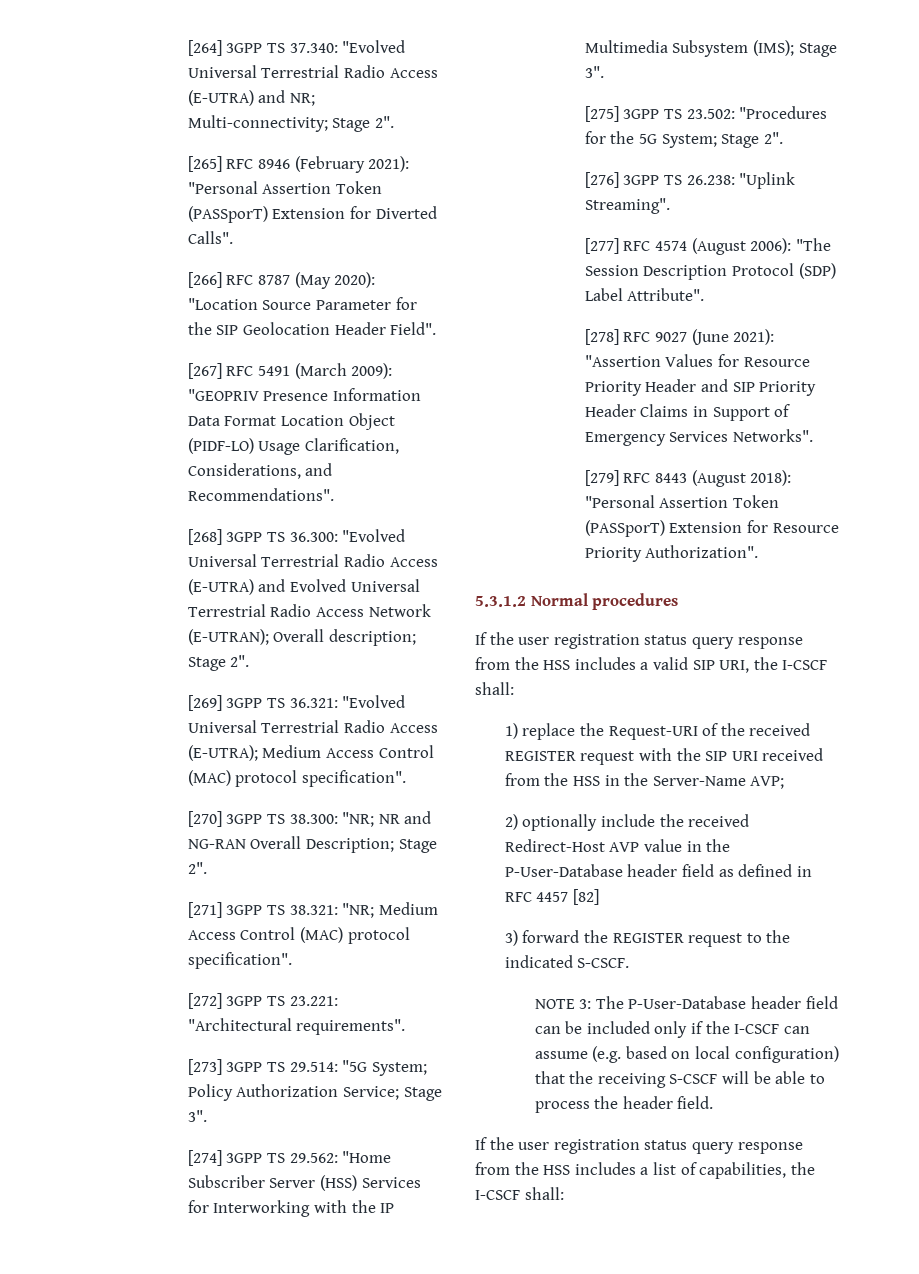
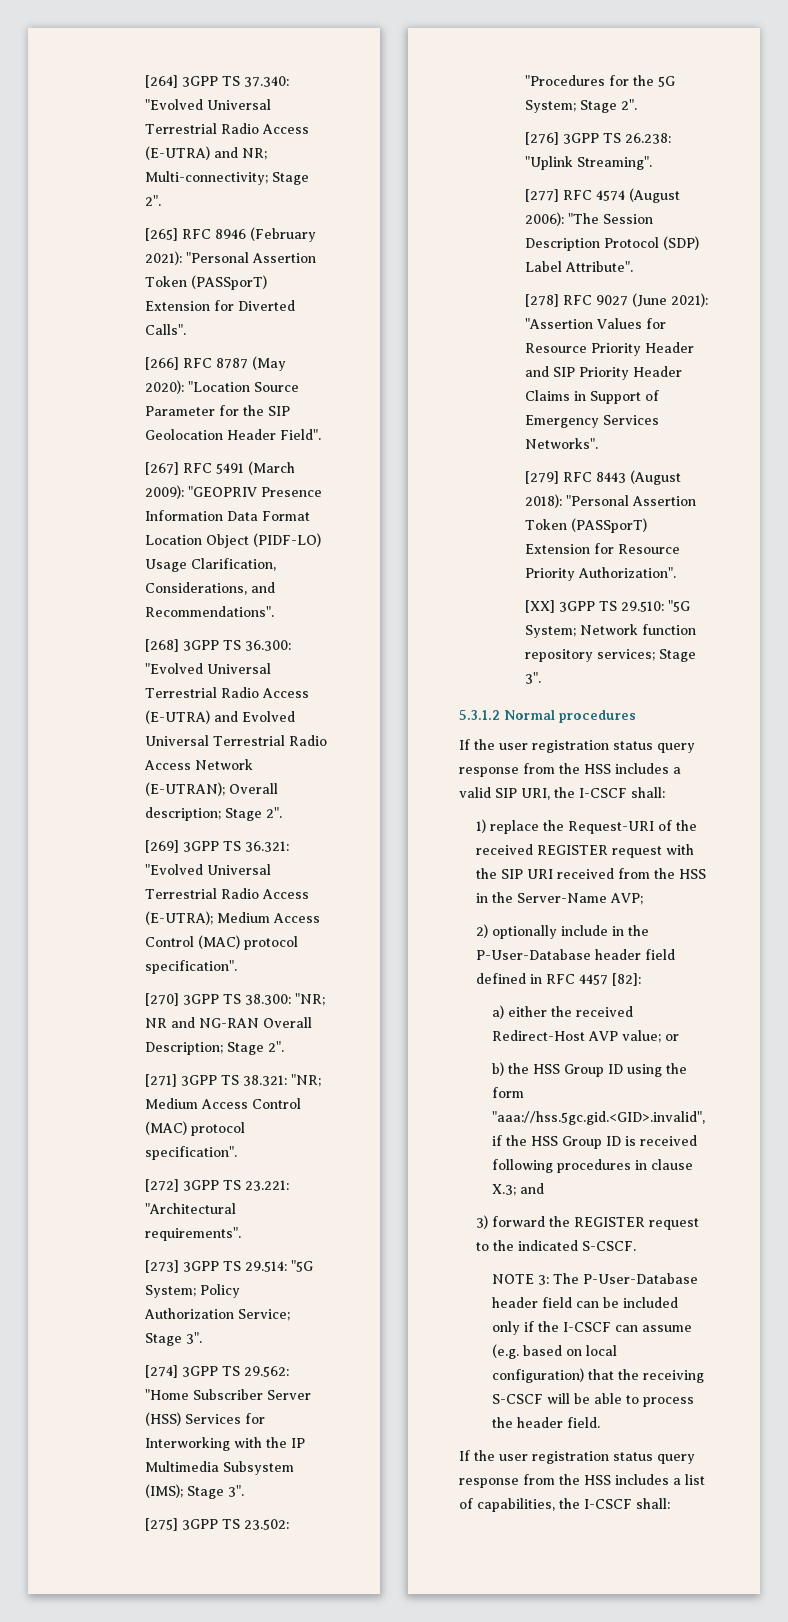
(759, 551) none -> [525,600,691,613] [525,624,697,638] [525,649,697,662] [525,672,542,684] // [XX] 3GPP TS 29.510: "5G System; Network function repository services; Stage 3".
[659,814,750,827] [504,839,682,852] the received Redirect-Host AVP value -> (608, 930) none
[718,869,734,877] as -> (675, 954) none
[572,889,599,905] [82] -> [611,973,641,986] [492,1005,634,1019] [492,1030,680,1043] [492,1062,688,1077] [492,1087,525,1098] [492,1111,706,1125] [492,1135,698,1149] [492,1159,694,1173] [492,1183,545,1196] [82]: // a) either the received Redirect-Host AVP value; or // b) the HSS Group ID using the form "aaa://hss.5gc.gid.<GID>.invalid", if the HSS Group ID is received following procedures in clause X.3; and

